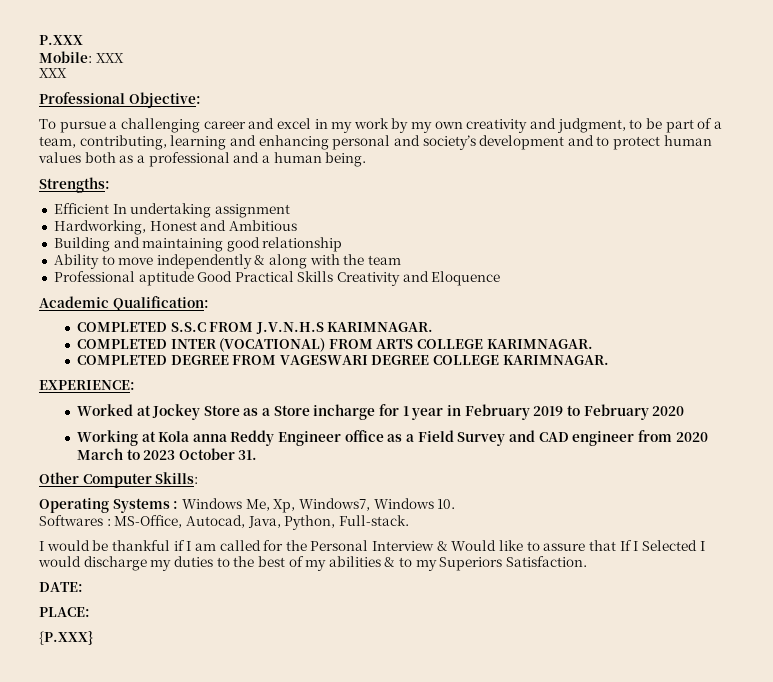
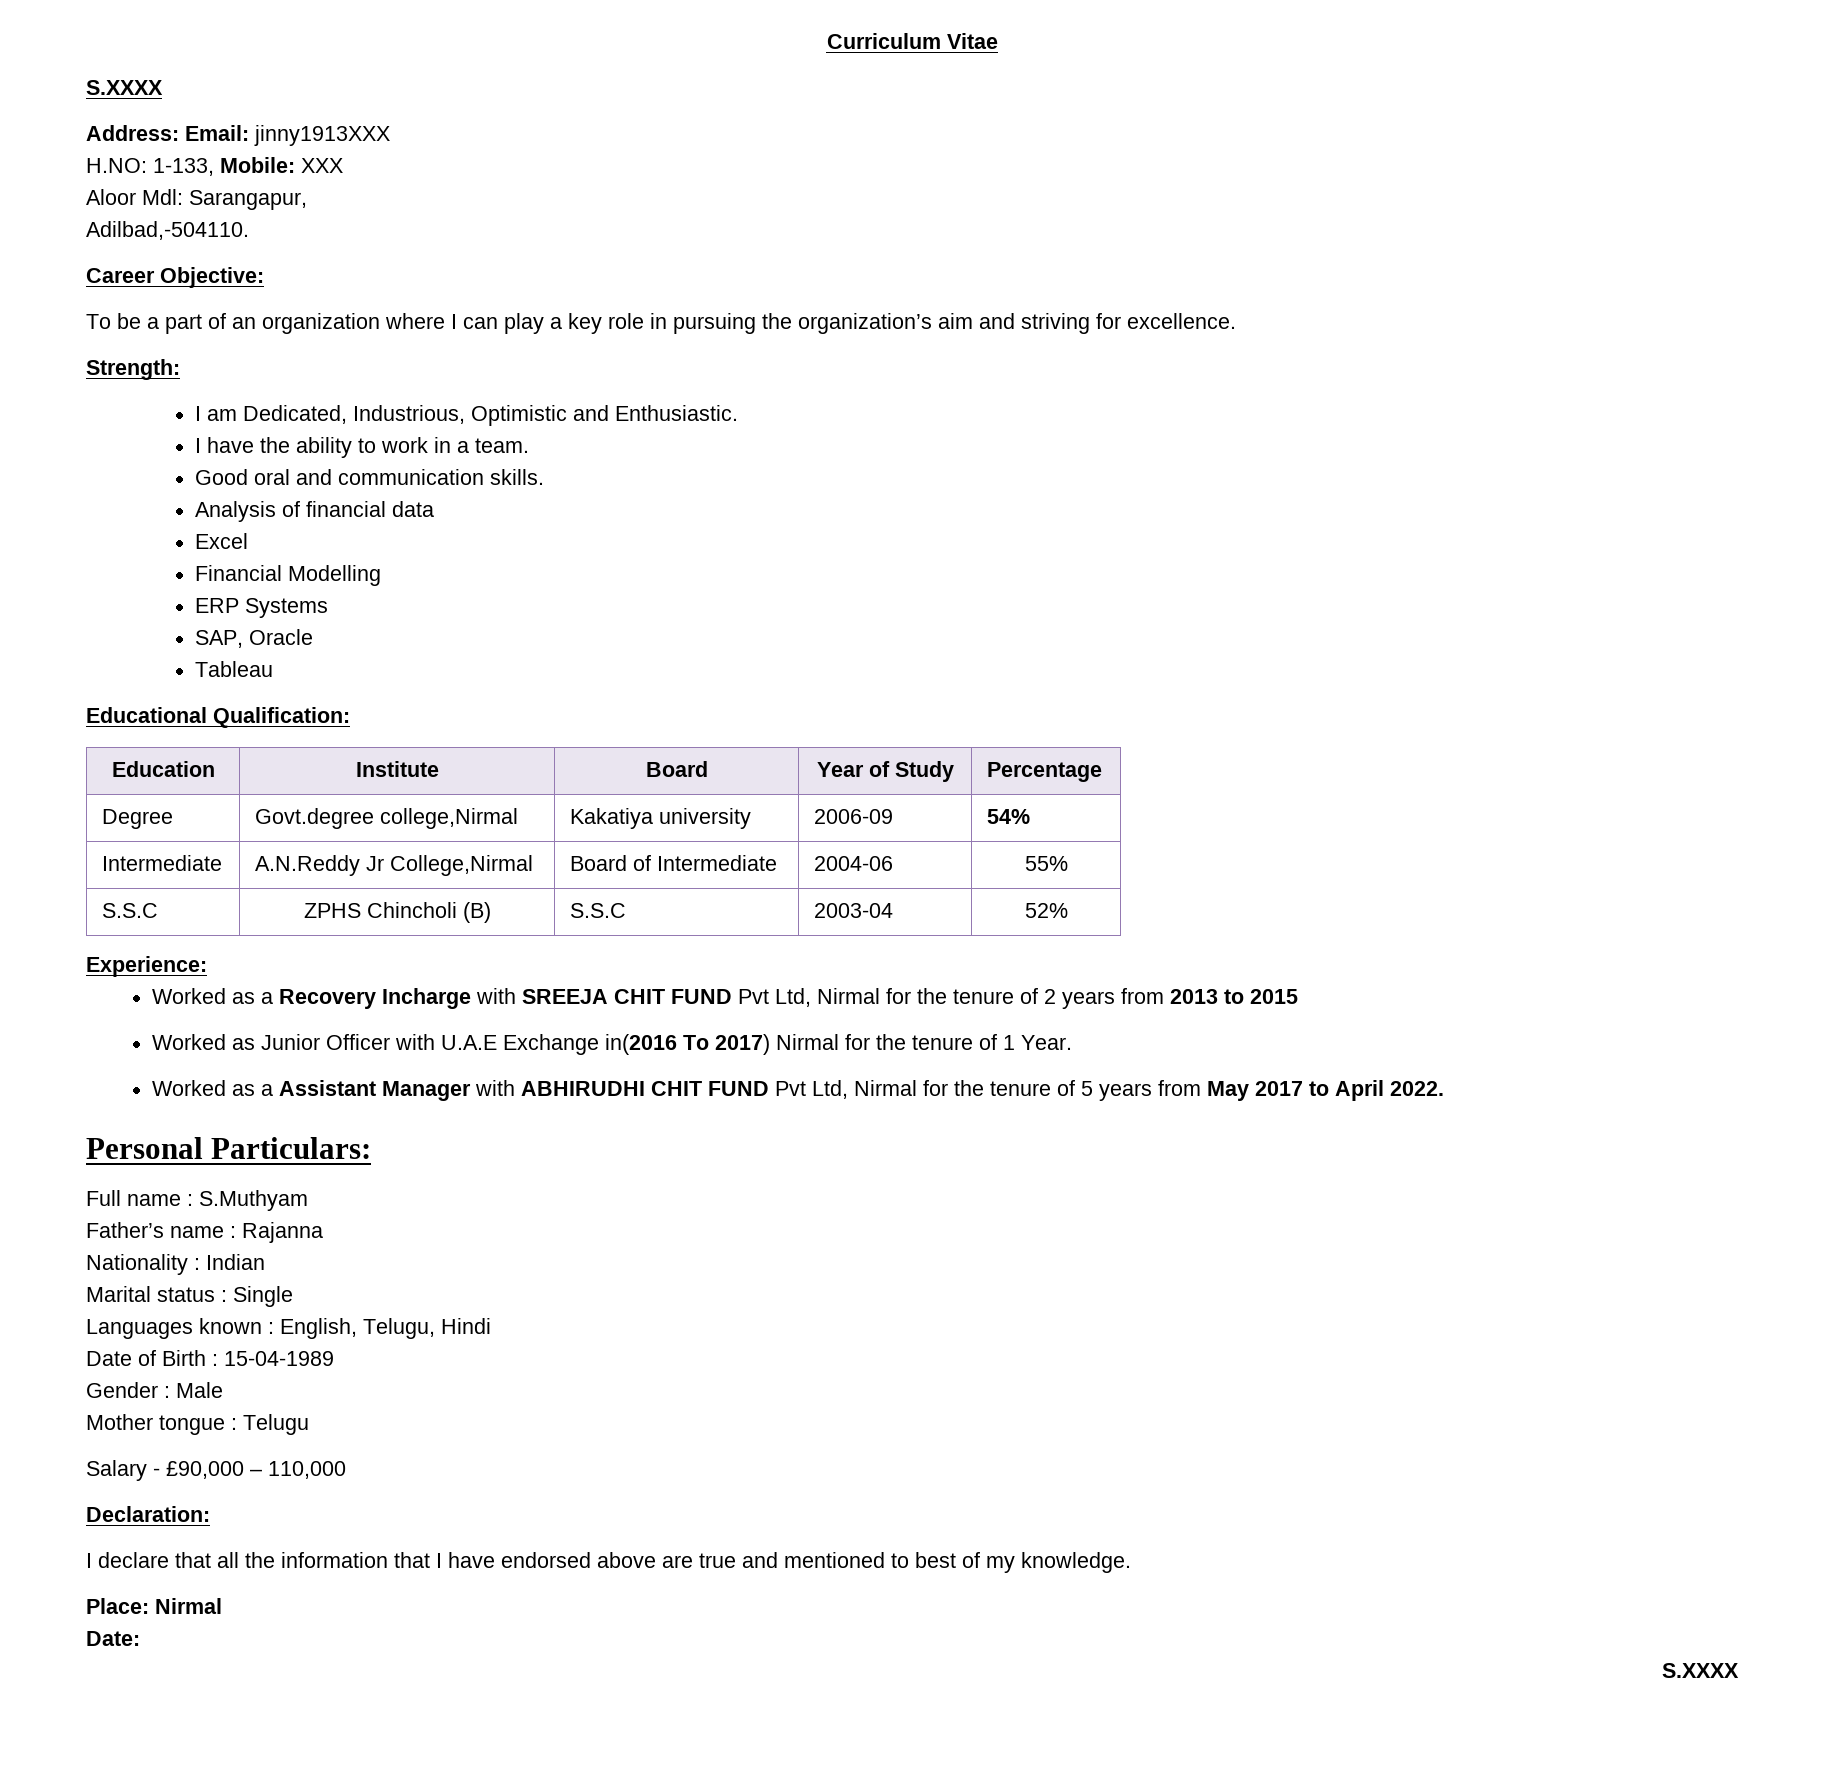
[39,35,83,45] [39,51,124,63] [39,68,67,78] [39,92,201,108] [39,118,722,133] [39,135,712,150] [38,152,367,167] [39,177,110,193] [53,203,290,218] [53,220,297,235] [53,237,343,252] [53,254,402,269] [53,271,501,286] [39,296,209,311] [76,322,434,334] [76,338,593,352] [76,355,609,365] [39,380,135,390] [76,404,685,420] [76,430,708,446] [76,448,258,460] [39,472,199,488] [39,498,456,513] [39,515,409,530] [39,540,705,551] [38,556,588,571] [39,582,83,592] [39,607,90,617] [39,631,93,645] P.XXX // Mobile: XXX // XXX // Professional Objective: // To pursue a challenging career and excel in my work by my own creativity and judgment, to be part of a team, contributing, learning and enhancing personal and society’s development and to protect human values both as a professional and a human being. // Strengths: // Efficient In undertaking assignment // Hardworking, Honest and Ambitious // Building and maintaining good relationship // Ability to move independently & along with the team // Professional aptitude Good Practical Skills Creativity and Eloquence // Academic Qualification: // COMPLETED S.S.C FROM J.V.N.H.S KARIMNAGAR. // COMPLETED INTER (VOCATIONAL) FROM ARTS COLLEGE KARIMNAGAR. // COMPLETED DEGREE FROM VAGESWARI DEGREE COLLEGE KARIMNAGAR. // EXPERIENCE: // Worked at Jockey Store as a Store incharge for 1 year in February 2019 to February 2020 // Working at Kola anna Reddy Engineer office as a Field Survey and CAD engineer from 2020 March to 2023 October 31. // Other Computer Skills: // Operating Systems : Windows Me, Xp, Windows7, Windows 10. // Softwares : MS-Office, Autocad, Java, Python, Full-stack. // I would be thankful if I am called for the Personal Interview & Would like to assure that If I Selected I would discharge my duties to the best of my abilities & to my Superiors Satisfaction. // DATE: // PLACE: // {P.XXX} -> [826,33,998,49] [86,80,163,95] [86,125,390,146] [86,157,343,176] [86,189,307,210] [86,221,249,240] [86,267,264,288] [86,313,1236,334] [86,359,180,380] [194,405,738,426] [194,437,529,458] [194,469,544,485] [194,501,434,522] [194,533,248,549] [194,565,381,586] [194,598,328,618] [194,629,313,648] [194,661,273,677] [86,707,350,728] [111,761,215,777] [355,761,439,777] [645,761,708,777] [816,761,954,782] [987,762,1103,782] [102,809,174,829] [255,808,519,829] [570,808,752,829] [814,809,894,824] [987,809,1031,824] [102,855,223,871] [255,855,534,876] [570,855,778,871] [814,856,894,871] [1024,856,1068,871] [102,903,159,918] [303,902,491,923] [570,903,627,918] [814,903,894,918] [1024,903,1068,918] [86,956,207,977] [152,988,1299,1009] [152,1034,1073,1055] [152,1080,1445,1101] [86,1137,372,1159] [86,1190,308,1211] [86,1222,323,1243] [86,1254,265,1275] [86,1286,293,1307] [86,1318,491,1339] [86,1350,334,1366] [86,1382,223,1398] [86,1414,309,1435] [86,1460,346,1481] [86,1506,210,1522] [86,1552,1131,1573] [86,1598,222,1614] [86,1631,140,1646] [1662,1663,1739,1678] Curriculum Vitae // S.XXXX // Address: Email: jinny1913XXX // H.NO: 1-133, Mobile: XXX // Aloor Mdl: Sarangapur, // Adilbad,-504110. // Career Objective: // To be a part of an organization where I can play a key role in pursuing the organization’s aim and striving for excellence. // Strength: // I am Dedicated, Industrious, Optimistic and Enthusiastic. // I have the ability to work in a team. // Good oral and communication skills. // Analysis of financial data // Excel // Financial Modelling // ERP Systems // SAP, Oracle // Tableau // Educational Qualification: // Education | Institute | Board | Year of Study | Percentage // Degree | Govt.degree college,Nirmal | Kakatiya university | 2006-09 | 54% // Intermediate | A.N.Reddy Jr College,Nirmal | Board of Intermediate | 2004-06 | 55% // S.S.C | ZPHS Chincholi (B) | S.S.C | 2003-04 | 52% // Experience: // Worked as a Recovery Incharge with SREEJA CHIT FUND Pvt Ltd, Nirmal for the tenure of 2 years from 2013 to 2015 // Worked as Junior Officer with U.A.E Exchange in(2016 To 2017) Nirmal for the tenure of 1 Year. // Worked as a Assistant Manager with ABHIRUDHI CHIT FUND Pvt Ltd, Nirmal for the tenure of 5 years from May 2017 to April 2022. // Personal Particulars: // Full name : S.Muthyam // Father’s name : Rajanna // Nationality : Indian // Marital status : Single // Languages known : English, Telugu, Hindi // Date of Birth : 15-04-1989 // Gender : Male // Mother tongue : Telugu // Salary - £90,000 – 110,000 // Declaration: // I declare that all the information that I have endorsed above are true and mentioned to best of my knowledge. // Place: Nirmal // Date: // S.XXXX

